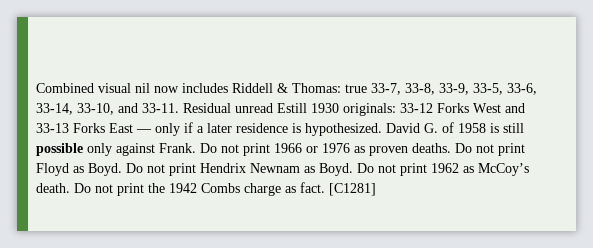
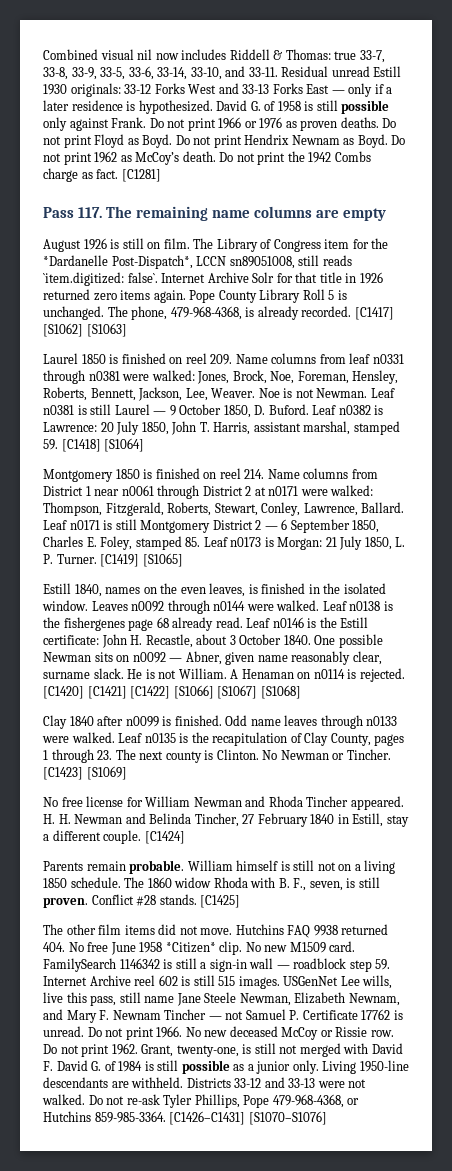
(376, 189) none -> [43,206,387,221] [43,238,389,252] [43,255,352,269] [43,272,383,286] [43,289,347,303] [43,306,394,320] [43,323,127,337] [43,353,404,365] [43,370,399,384] [43,387,395,401] [43,404,384,418] [43,421,400,435] [43,438,145,452] [43,468,378,482] [43,485,374,499] [43,502,405,516] [43,519,380,533] [43,536,406,550] [43,553,183,567] [43,583,386,597] [42,600,393,614] [43,617,369,631] [43,634,383,648] [43,651,382,665] [43,668,405,682] [43,685,301,699] [43,715,398,729] [42,732,405,746] [43,749,391,763] [43,766,127,780] [43,796,404,810] [43,813,409,827] [43,830,185,844] [43,860,396,874] [43,877,380,891] [43,894,241,908] [43,924,389,938] [43,941,356,955] [43,958,391,972] [43,975,393,989] [43,992,400,1006] [43,1009,403,1023] [43,1026,394,1040] [43,1043,403,1057] [43,1060,409,1074] [43,1077,367,1088] [42,1094,360,1108] [43,1111,327,1125] // Pass 117. The remaining name columns are empty // August 1926 is still on film. The Library of Congress item for the *Dardanelle Post-Dispatch*, LCCN sn89051008, still reads `item.digitized: false`. Internet Archive Solr for that title in 1926 returned zero items again. Pope County Library Roll 5 is unchanged. The phone, 479-968-4368, is already recorded. [C1417] [S1062] [S1063] // Laurel 1850 is finished on reel 209. Name columns from leaf n0331 through n0381 were walked: Jones, Brock, Noe, Foreman, Hensley, Roberts, Bennett, Jackson, Lee, Weaver. Noe is not Newman. Leaf n0381 is still Laurel — 9 October 1850, D. Buford. Leaf n0382 is Lawrence: 20 July 1850, John T. Harris, assistant marshal, stamped 59. [C1418] [S1064] // Montgomery 1850 is finished on reel 214. Name columns from District 1 near n0061 through District 2 at n0171 were walked: Thompson, Fitzgerald, Roberts, Stewart, Conley, Lawrence, Ballard. Leaf n0171 is still Montgomery District 2 — 6 September 1850, Charles E. Foley, stamped 85. Leaf n0173 is Morgan: 21 July 1850, L. P. Turner. [C1419] [S1065] // Estill 1840, names on the even leaves, is finished in the isolated window. Leaves n0092 through n0144 were walked. Leaf n0138 is the fishergenes page 68 already read. Leaf n0146 is the Estill certificate: John H. Recastle, about 3 October 1840. One possible Newman sits on n0092 — Abner, given name reasonably clear, surname slack. He is not William. A Henaman on n0114 is rejected. [C1420] [C1421] [C1422] [S1066] [S1067] [S1068] // Clay 1840 after n0099 is finished. Odd name leaves through n0133 were walked. Leaf n0135 is the recapitulation of Clay County, pages 1 through 23. The next county is Clinton. No Newman or Tincher. [C1423] [S1069] // No free license for William Newman and Rhoda Tincher appeared. H. H. Newman and Belinda Tincher, 27 February 1840 in Estill, stay a different couple. [C1424] // Parents remain probable. William himself is still not on a living 1850 schedule. The 1860 widow Rhoda with B. F., seven, is still proven. Conflict #28 stands. [C1425] // The other film items did not move. Hutchins FAQ 9938 returned 404. No free June 1958 *Citizen* clip. No new M1509 card. FamilySearch 1146342 is still a sign-in wall — roadblock step 59. Internet Archive reel 602 is still 515 images. USGenNet Lee wills, live this pass, still name Jane Steele Newman, Elizabeth Newnam, and Mary F. Newnam Tincher — not Samuel P. Certificate 17762 is unread. Do not print 1966. No new deceased McCoy or Rissie row. Do not print 1962. Grant, twenty-one, is still not merged with David F. David G. of 1984 is still possible as a junior only. Living 1950-line descendants are withheld. Districts 33-12 and 33-13 were not walked. Do not re-ask Tyler Phillips, Pope 479-968-4368, or Hutchins 859-985-3364. [C1426–C1431] [S1070–S1076]

